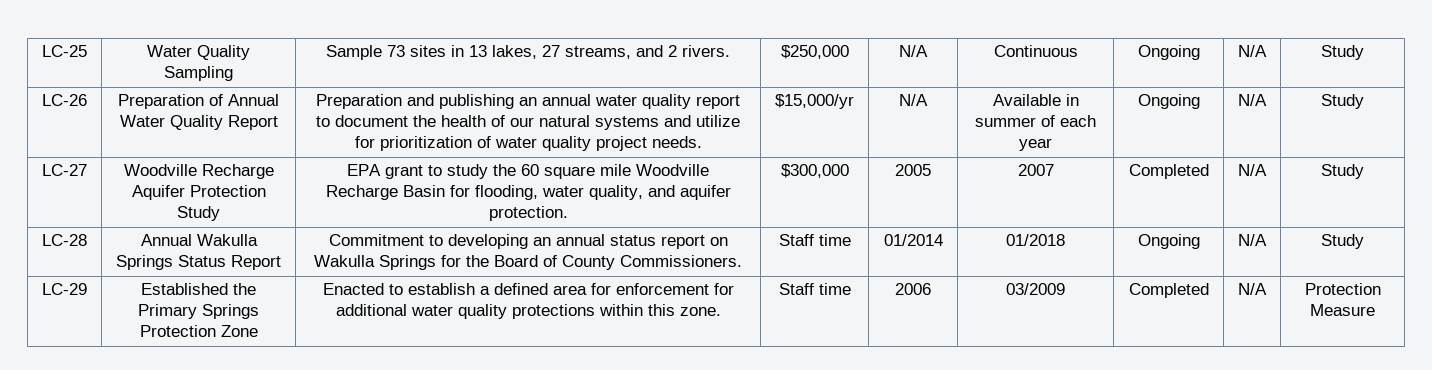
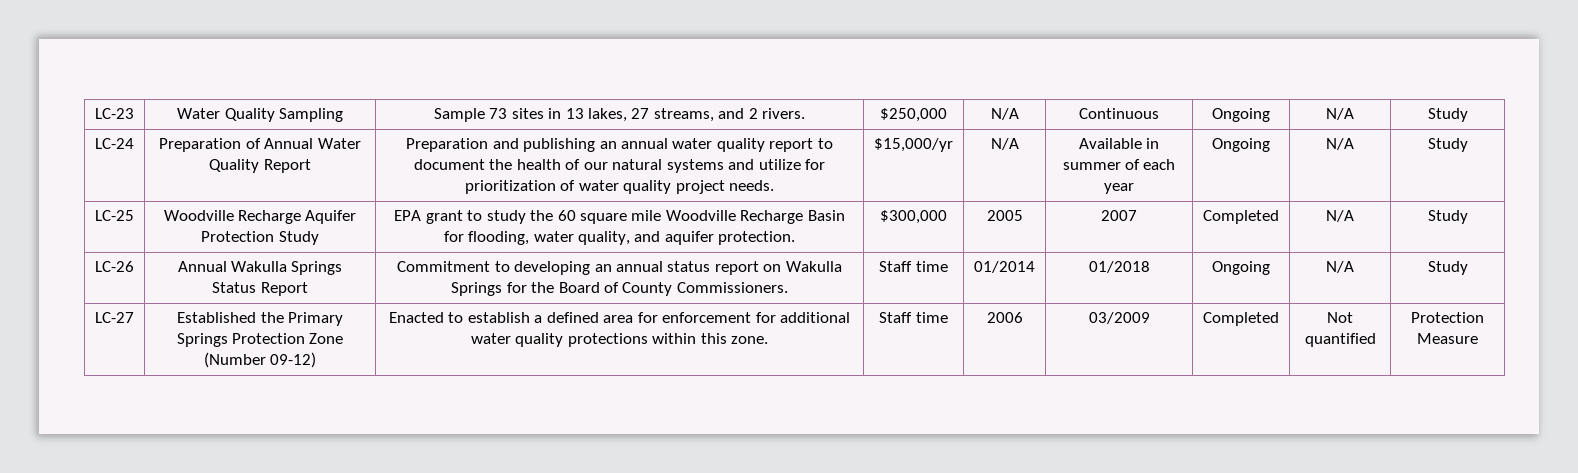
[42,45,87,57] LC-25 -> [95,108,134,119] LC-23
[42,94,87,106] LC-26 -> [95,138,134,149] LC-24
[42,164,87,176] LC-27 -> [95,210,134,221] LC-25
[42,234,87,246] LC-28 -> [95,261,134,272] LC-26
[42,283,87,295] LC-29 -> [95,312,134,323] LC-27
(258, 331) none -> [203,352,317,368] (Number 09-12)
[1238,283,1267,295] N/A -> [1327,312,1353,323] [1304,333,1376,347] Not quantified

